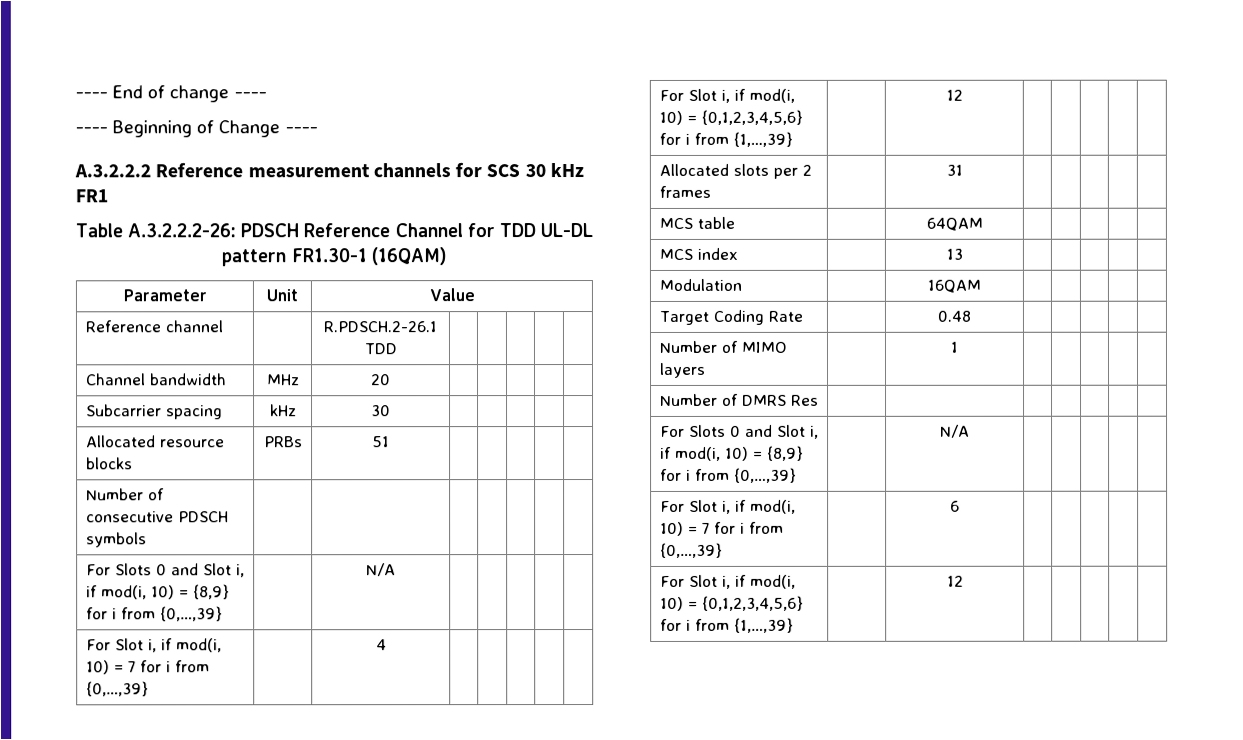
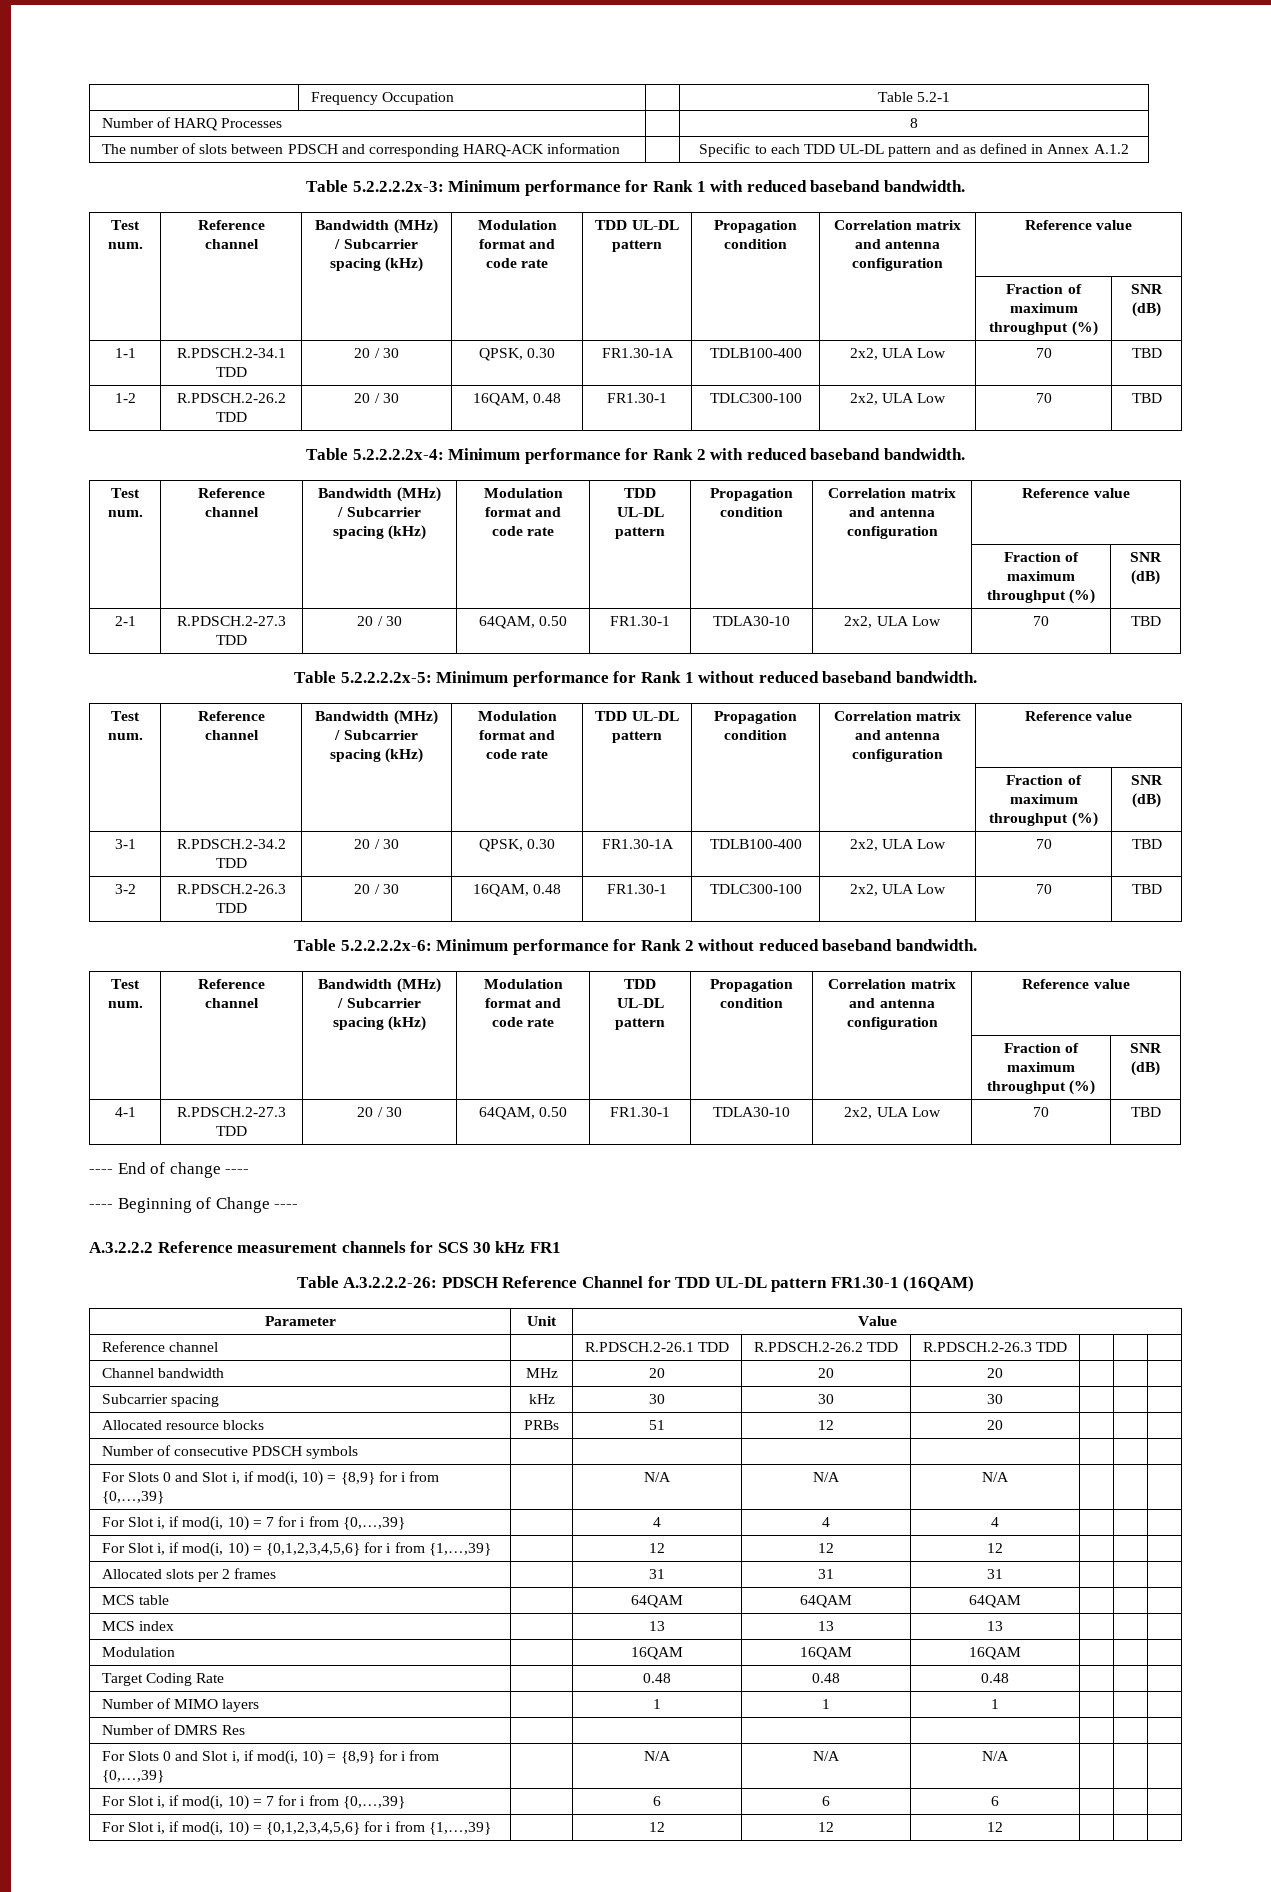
(75, 95) none -> [310,92,454,105] [877,92,951,102] [101,117,283,131] [910,118,918,128] [101,143,621,157] [699,143,1129,157] [306,180,965,196] [111,220,140,230] [107,242,143,249] [197,220,265,230] [204,239,259,249] [315,219,438,234] [334,239,418,249] [329,257,424,272] [477,220,557,230] [478,239,556,249] [485,258,549,268] [595,220,679,230] [612,240,662,252] [714,220,797,233] [724,239,787,249] [833,220,962,230] [854,239,941,249] [852,258,943,271] [1024,220,1133,230] [1006,284,1082,294] [1009,303,1078,313] [989,321,1098,336] [1131,284,1163,294] [1132,302,1161,317] [114,348,136,358] [176,348,286,358] [215,367,247,377] [354,348,399,358] [478,348,556,361] [601,348,674,358] [709,348,802,358] [849,348,947,360] [1035,348,1052,358] [1131,348,1162,358] [114,393,136,403] [176,393,286,403] [215,412,247,422] [354,393,399,403] [472,393,562,406] [607,393,667,403] [709,393,802,403] [849,393,947,405] [1035,393,1052,403] [1131,393,1162,403] [306,448,965,464] [111,488,140,498] [107,510,143,517] [198,488,265,498] [205,507,259,517] [318,487,441,502] [337,507,421,517] [332,525,427,540] [483,488,563,498] [484,507,562,517] [491,526,555,536] [624,488,656,498] [616,507,664,517] [615,527,665,539] [710,488,793,501] [720,507,783,517] [828,488,956,498] [849,507,935,517] [846,526,938,539] [1022,488,1130,498] [1003,552,1080,562] [1007,571,1075,581] [986,589,1096,604] [1130,552,1162,562] [1131,570,1160,585] [114,616,136,626] [177,616,286,626] [216,635,247,645] [357,616,402,626] [478,616,568,629] [610,616,670,626] [713,616,790,626] [844,616,941,628] [1033,616,1049,626] [1130,616,1161,626] [294,671,977,687] [111,711,140,721] [107,733,143,740] [197,711,265,721] [204,730,259,740] [315,710,438,725] [334,730,418,740] [329,748,424,763] [477,711,557,721] [478,730,556,740] [485,749,549,759] [595,711,679,721] [612,731,662,743] [714,711,797,724] [724,730,787,740] [833,711,962,721] [854,730,941,740] [852,749,943,762] [1024,711,1133,721] [1006,775,1082,785] [1009,794,1078,804] [989,812,1098,827] [1131,775,1163,785] [1132,793,1161,808] [114,839,136,849] [176,839,286,849] [215,858,247,868] [354,839,399,849] [478,839,556,852] [601,839,674,849] [709,839,802,849] [849,839,947,851] [1035,839,1052,849] [1131,839,1162,849] [114,884,136,894] [176,884,286,894] [215,903,247,913] [354,884,399,894] [472,884,562,897] [607,884,667,894] [709,884,802,894] [849,884,947,896] [1035,884,1052,894] [1131,884,1162,894] [294,939,977,955] [111,979,140,989] [107,1001,143,1008] [198,979,265,989] [205,998,259,1008] [318,978,441,993] [337,998,421,1008] [332,1016,427,1031] [483,979,563,989] [484,998,562,1008] [491,1017,555,1027] [624,979,656,989] [616,998,664,1008] [615,1018,665,1030] [710,979,793,992] [720,998,783,1008] [828,979,956,989] [849,998,935,1008] [846,1017,938,1030] [1022,979,1130,989] [1003,1043,1080,1053] [1007,1062,1075,1072] [986,1080,1096,1095] [1130,1043,1162,1053] [1131,1061,1160,1076] [114,1107,136,1117] [177,1107,286,1117] [216,1126,247,1136] [357,1107,402,1117] [478,1107,568,1120] [610,1107,670,1117] [713,1107,790,1117] [844,1107,941,1119] [1033,1107,1049,1117] [1130,1107,1161,1117] | Frequency Occupation | | Table 5.2-1 // Number of HARQ Processes | | 8 // The number of slots between PDSCH and corresponding HARQ-ACK information | | Specific to each TDD UL-DL pattern and as defined in Annex A.1.2 // Table 5.2.2.2.2x-3: Minimum performance for Rank 1 with reduced baseband bandwidth. // Test num. | Reference channel | Bandwidth (MHz) / Subcarrier spacing (kHz) | Modulation format and code rate | TDD UL-DL pattern | Propagation condition | Correlation matrix and antenna configuration | Reference value // | | | | | | | Fraction of maximum throughput (%) | SNR (dB) // 1-1 | R.PDSCH.2-34.1 TDD | 20 / 30 | QPSK, 0.30 | FR1.30-1A | TDLB100-400 | 2x2, ULA Low | 70 | TBD // 1-2 | R.PDSCH.2-26.2 TDD | 20 / 30 | 16QAM, 0.48 | FR1.30-1 | TDLC300-100 | 2x2, ULA Low | 70 | TBD // Table 5.2.2.2.2x-4: Minimum performance for Rank 2 with reduced baseband bandwidth. // Test num. | Reference channel | Bandwidth (MHz) / Subcarrier spacing (kHz) | Modulation format and code rate | TDD UL-DL pattern | Propagation condition | Correlation matrix and antenna configuration | Reference value // | | | | | | | Fraction of maximum throughput (%) | SNR (dB) // 2-1 | R.PDSCH.2-27.3 TDD | 20 / 30 | 64QAM, 0.50 | FR1.30-1 | TDLA30-10 | 2x2, ULA Low | 70 | TBD // Table 5.2.2.2.2x-5: Minimum performance for Rank 1 without reduced baseband bandwidth. // Test num. | Reference channel | Bandwidth (MHz) / Subcarrier spacing (kHz) | Modulation format and code rate | TDD UL-DL pattern | Propagation condition | Correlation matrix and antenna configuration | Reference value // | | | | | | | Fraction of maximum throughput (%) | SNR (dB) // 3-1 | R.PDSCH.2-34.2 TDD | 20 / 30 | QPSK, 0.30 | FR1.30-1A | TDLB100-400 | 2x2, ULA Low | 70 | TBD // 3-2 | R.PDSCH.2-26.3 TDD | 20 / 30 | 16QAM, 0.48 | FR1.30-1 | TDLC300-100 | 2x2, ULA Low | 70 | TBD // Table 5.2.2.2.2x-6: Minimum performance for Rank 2 without reduced baseband bandwidth. // Test num. | Reference channel | Bandwidth (MHz) / Subcarrier spacing (kHz) | Modulation format and code rate | TDD UL-DL pattern | Propagation condition | Correlation matrix and antenna configuration | Reference value // | | | | | | | Fraction of maximum throughput (%) | SNR (dB) // 4-1 | R.PDSCH.2-27.3 TDD | 20 / 30 | 64QAM, 0.50 | FR1.30-1 | TDLA30-10 | 2x2, ULA Low | 70 | TBD //
(397, 349) | -> [753,1342,899,1352] [922,1342,1068,1352] R.PDSCH.2-26.2 TDD | R.PDSCH.2-26.3 TDD
(392, 380) | -> [818,1368,834,1378] [987,1368,1003,1378] 20 | 20
(392, 411) | -> [818,1394,834,1404] [987,1394,1003,1404] 30 | 30
(391, 442) | -> [818,1420,834,1430] [987,1420,1003,1430] 12 | 20
(397, 570) | -> [813,1472,840,1482] [982,1472,1009,1482] N/A | N/A
(387, 645) | -> [822,1517,830,1527] [991,1517,999,1527] 4 | 4
(963, 95) | -> [818,1543,834,1553] [987,1543,1003,1553] 12 | 12
(963, 170) | -> [818,1569,834,1579] [987,1569,1003,1579] 31 | 31
(983, 224) | -> [800,1595,852,1608] [969,1595,1021,1608] 64QAM | 64QAM
(963, 254) | -> [818,1621,834,1631] [987,1621,1003,1631] 13 | 13
(981, 286) | -> [800,1647,852,1660] [969,1647,1021,1660] 16QAM | 16QAM
(971, 316) | -> [812,1673,840,1683] [981,1673,1009,1683] 0.48 | 0.48
(958, 347) | -> [822,1699,830,1709] [991,1699,999,1709] 1 | 1
(970, 431) | -> [813,1751,840,1761] [982,1751,1009,1761] N/A | N/A
(960, 506) | -> [822,1796,830,1806] [991,1796,999,1806] 6 | 6
(964, 581) | -> [818,1822,834,1832] [987,1822,1003,1832] 12 | 12

